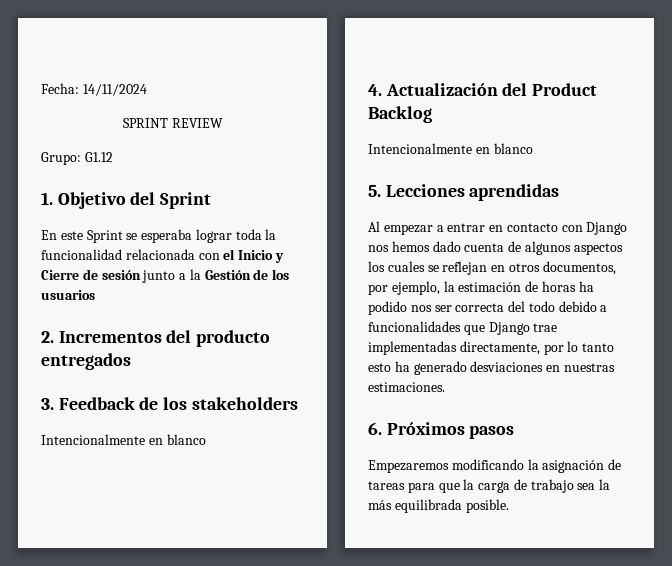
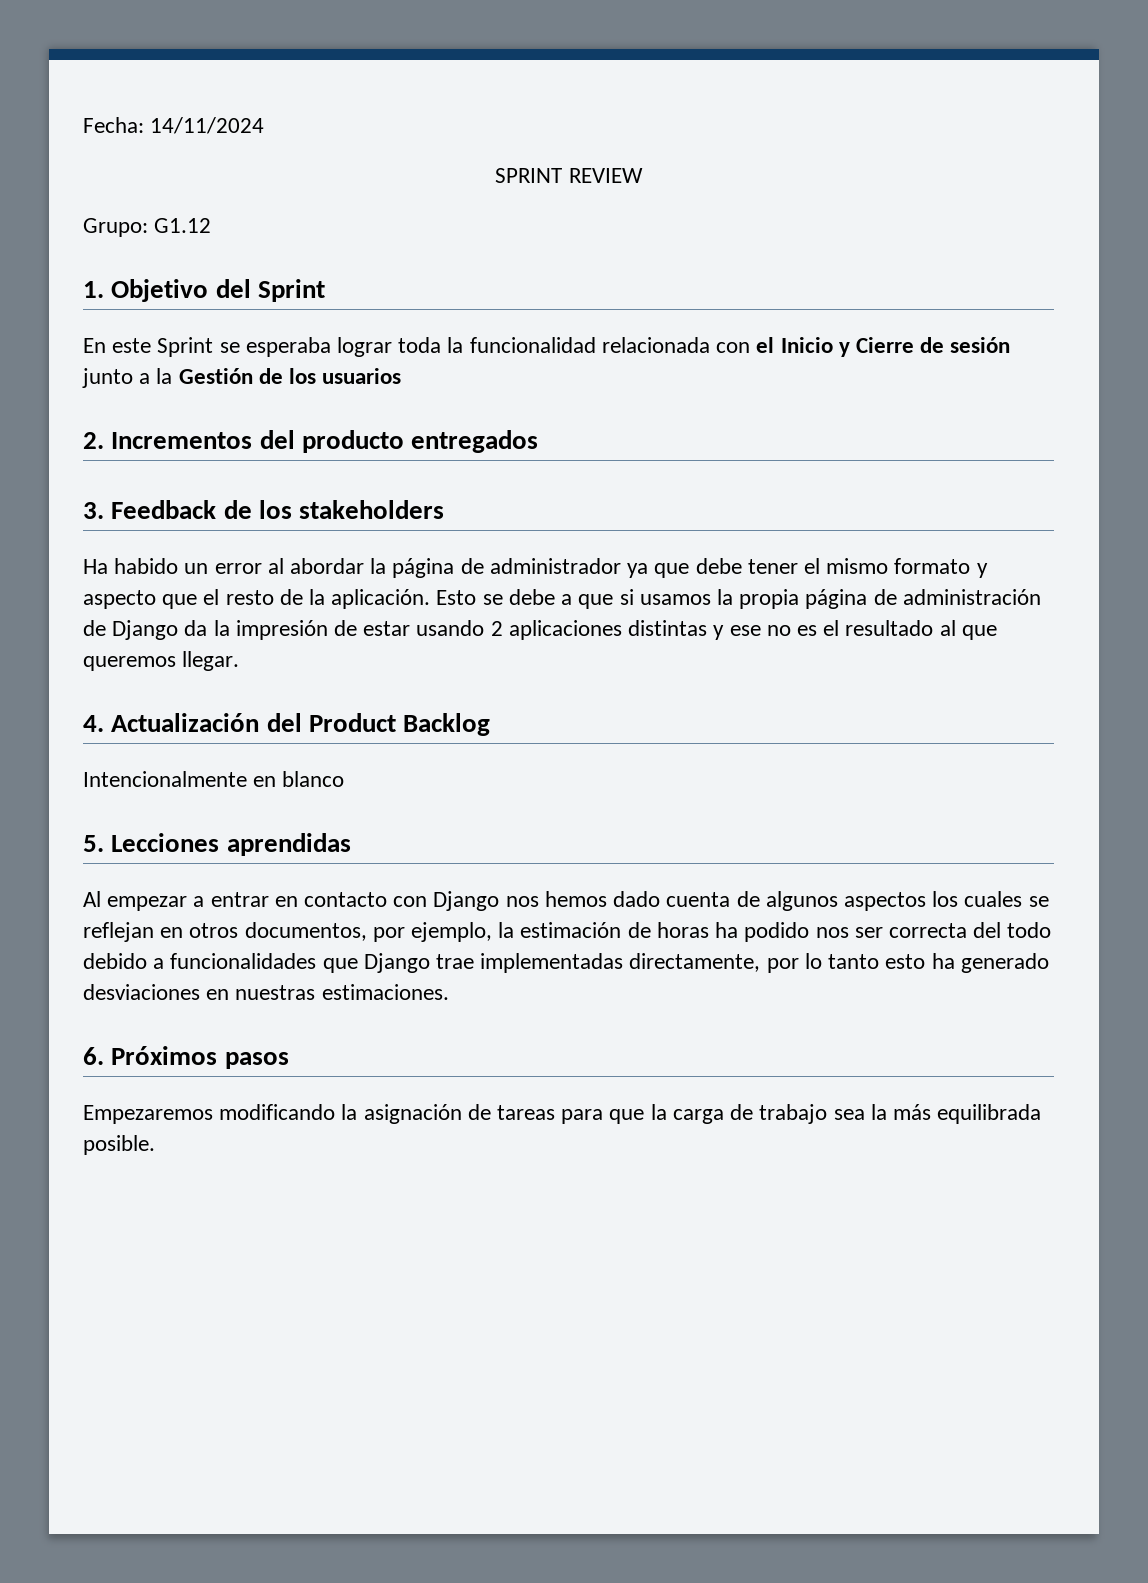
[41,434,206,445] Intencionalmente en blanco -> [83,558,988,578] [83,589,1041,609] [83,620,997,640] [83,651,240,671] Ha habido un error al abordar la página de administrador ya que debe tener el mismo formato y aspecto que el resto de la aplicación. Esto se debe a que si usamos la propia página de administración de Django da la impresión de estar usando 2 aplicaciones distintas y ese no es el resultado al que queremos llegar.

